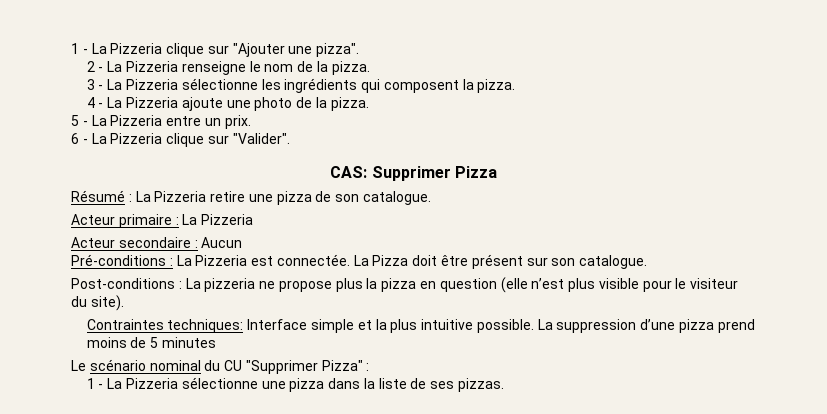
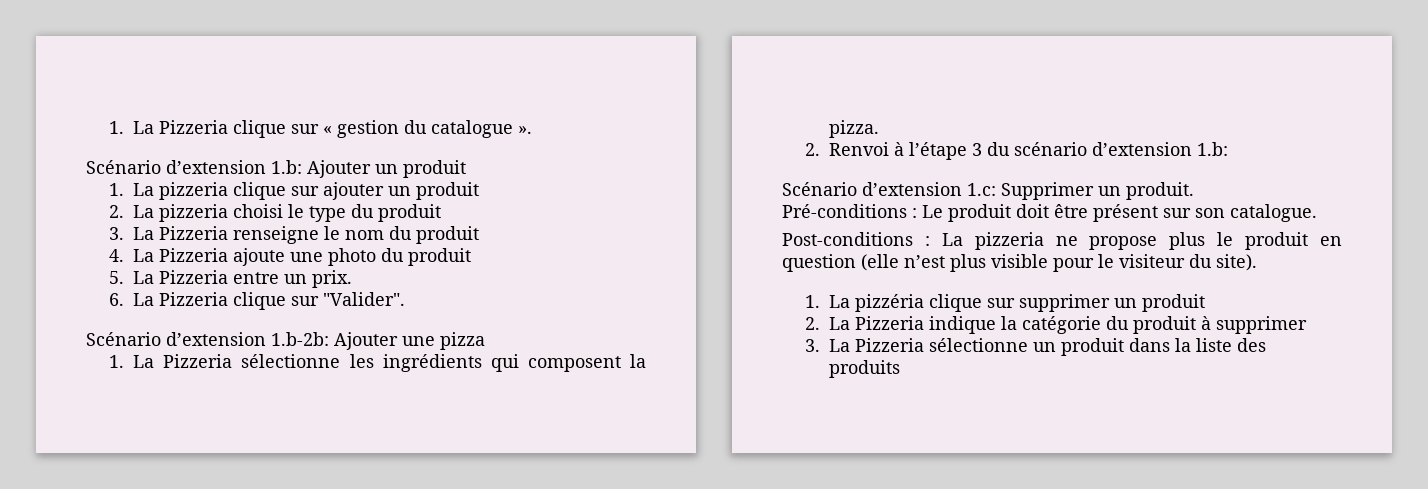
[71,43,360,57] [86,61,104,72] 1 - La Pizzeria clique sur "Ajouter une pizza". // 2 - -> [109,120,533,138] [86,160,466,178] [109,182,480,200] [109,204,442,222] [109,227,125,240] 1. La Pizzeria clique sur « gestion du catalogue ». // Scénario d’extension 1.b: Ajouter un produit // 1. La pizzeria clique sur ajouter un produit // 2. La pizzeria choisi le type du produit // 3.
[297,61,370,75] [86,79,104,90] de la pizza. // 3 - -> [389,226,480,244] [109,248,472,266] [109,270,353,288] [109,292,406,310] [86,332,485,350] [109,355,125,368] du produit // 4. La Pizzeria ajoute une photo du produit // 5. La Pizzeria entre un prix. // 6. La Pizzeria clique sur "Valider". // Scénario d’extension 1.b-2b: Ajouter une pizza // 1.
[86,97,369,111] [71,115,251,129] [71,133,290,147] [330,166,497,181] [71,190,432,205] [71,214,254,228] [71,237,243,248] [71,254,409,266] 4 - La Pizzeria ajoute une photo de la pizza. // 5 - La Pizzeria entre un prix. // 6 - La Pizzeria clique sur "Valider". // CAS: Supprimer Pizza // Résumé : La Pizzeria retire une pizza de son catalogue. // Acteur primaire : La Pizzeria // Acteur secondaire : Aucun // Pré-conditions : La Pizzeria est connectée. La Pizza -> [805,142,1229,160] [782,182,1194,200] [782,204,1011,222] 2. Renvoi à l’étape 3 du scénario d’extension 1.b: // Scénario d’extension 1.c: Supprimer un produit. // Pré-conditions : Le produit
[366,278,417,292] la pizza -> [1217,232,1309,250] le produit
[86,319,755,333] [86,337,216,348] [71,359,370,374] [86,377,325,392] Contraintes techniques: Interface simple et la plus intuitive possible. La suppression d’une pizza prend moins de 5 minutes // Le scénario nominal du CU "Supprimer Pizza" : // 1 - La Pizzeria sélectionne une pizza -> [805,294,1206,312] [805,316,1308,334] [805,338,1125,356] 1. La pizzéria clique sur supprimer un produit // 2. La Pizzeria indique la catégorie du produit à supprimer // 3. La Pizzeria sélectionne un produit
[410,378,504,392] de ses pizzas. -> [1237,338,1267,352] [829,360,901,378] des produits

